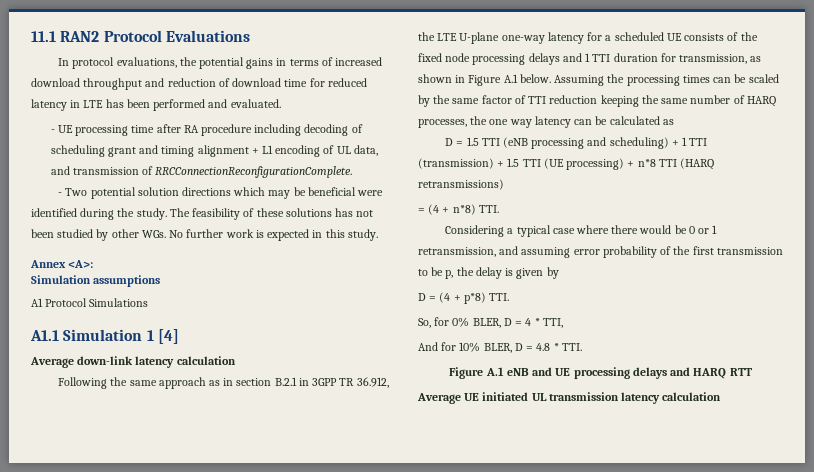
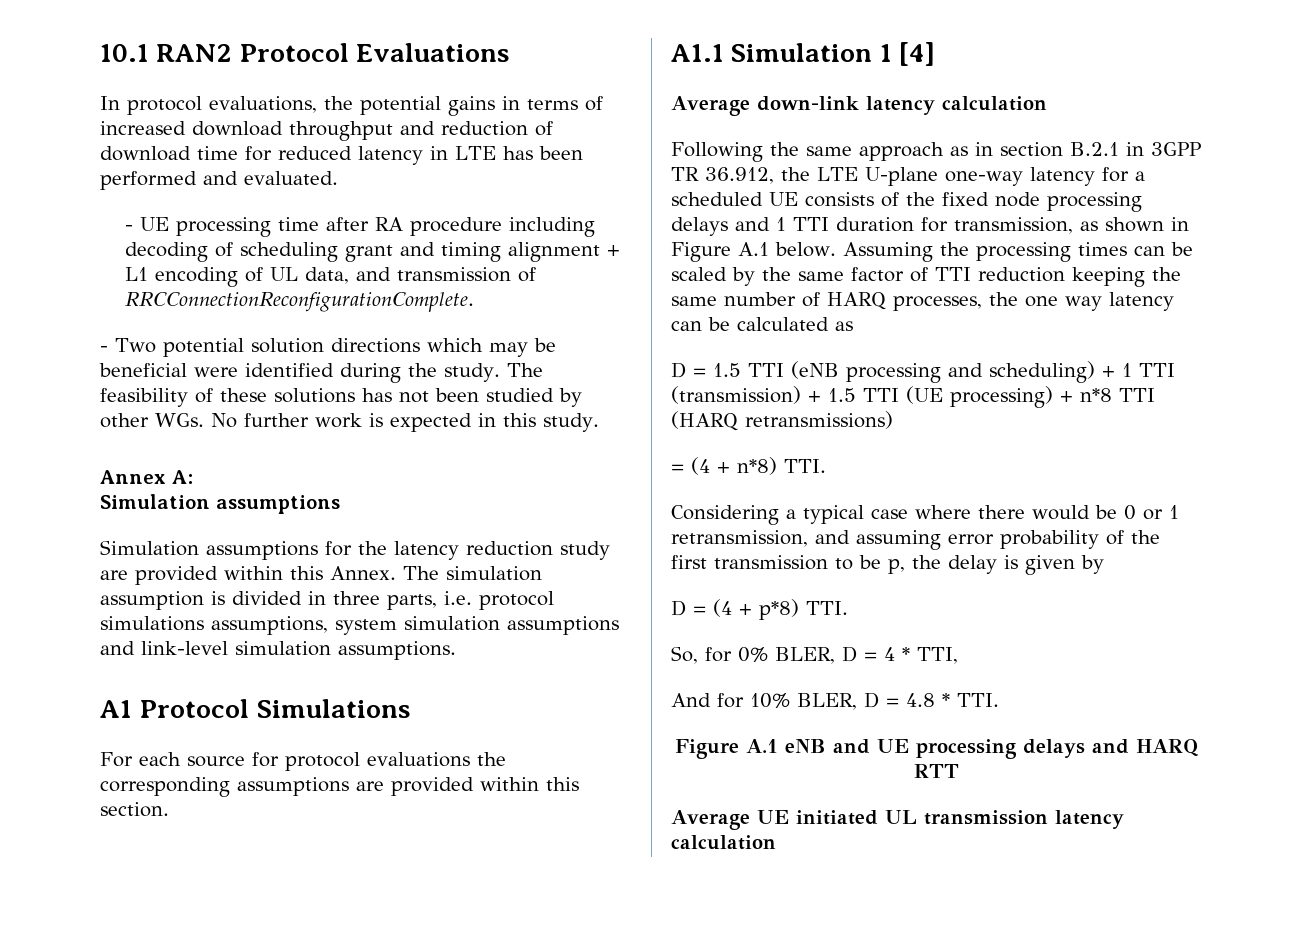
[31,31,56,42] 11.1 -> [100,44,149,62] 10.1
[68,260,94,268] <A>: -> [171,470,193,484] A:
[31,298,149,307] A1 Protocol Simulations -> [100,540,610,560] [100,566,542,585] [100,591,554,610] [100,616,619,635] [100,641,456,660] [100,699,410,718] [100,752,506,771] [100,777,579,797] [100,802,169,817] Simulation assumptions for the latency reduction study are provided within this Annex. The simulation assumption is divided in three parts, i.e. protocol simulations assumptions, system simulation assumptions and link-level simulation assumptions. // A1 Protocol Simulations // For each source for protocol evaluations the corresponding assumptions are provided within this section.

